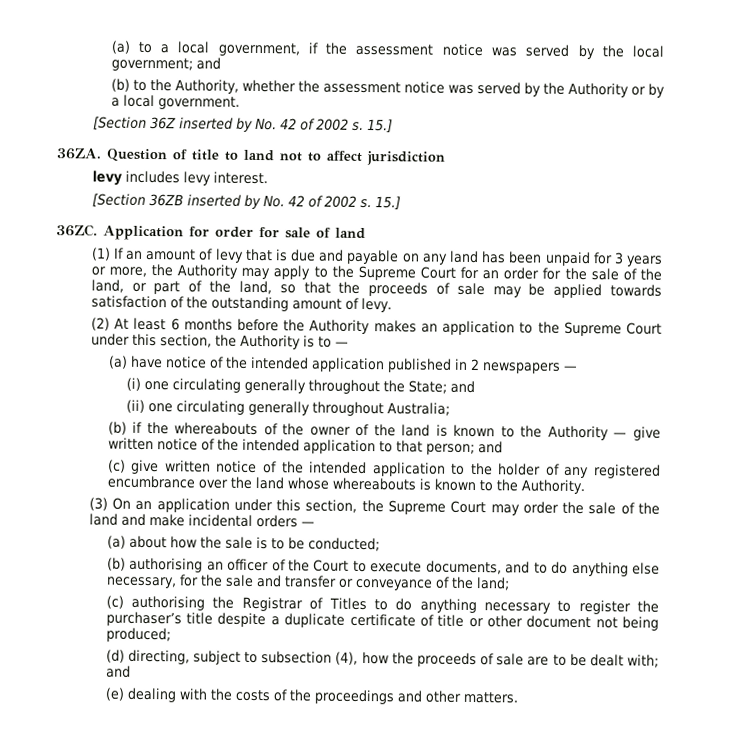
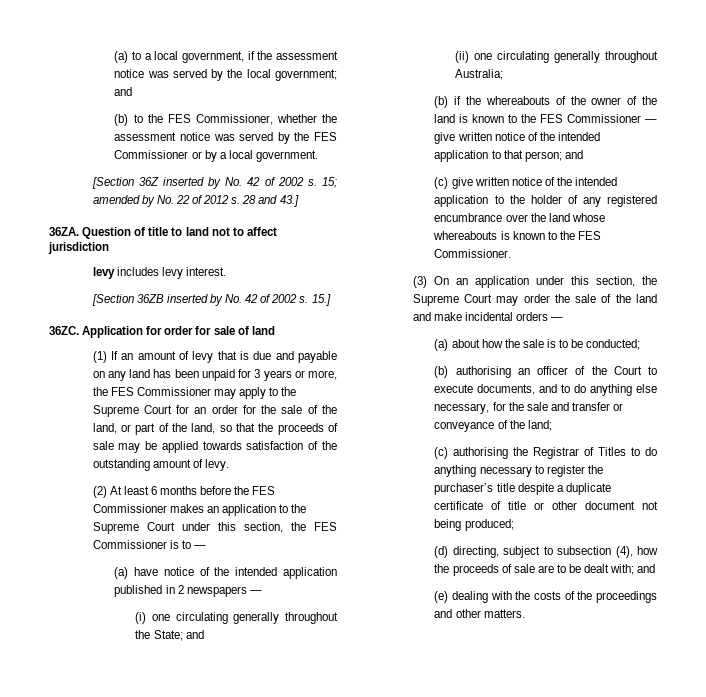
[174,79,239,94] Authority, -> [167,114,273,125] FES Commissioner,
[567,82,629,98] Authority -> [314,132,337,141] [114,150,189,159] FES Commissioner
[366,119,393,133] 15.] -> [322,177,338,188] [92,195,299,207] 15; amended by No. 22 of 2012 s. 28 and 43.]
[177,264,239,279] Authority -> [110,387,211,396] FES Commissioner
[309,319,371,335] Authority -> [252,486,276,495] [92,504,167,513] FES Commissioner
[239,334,301,350] Authority -> [313,522,337,531] [92,540,167,549] FES Commissioner
[547,425,609,441] Authority -> [540,114,642,123] FES Commissioner
[520,479,585,495] Authority. -> [577,231,601,240] [434,249,512,258] FES Commissioner.

